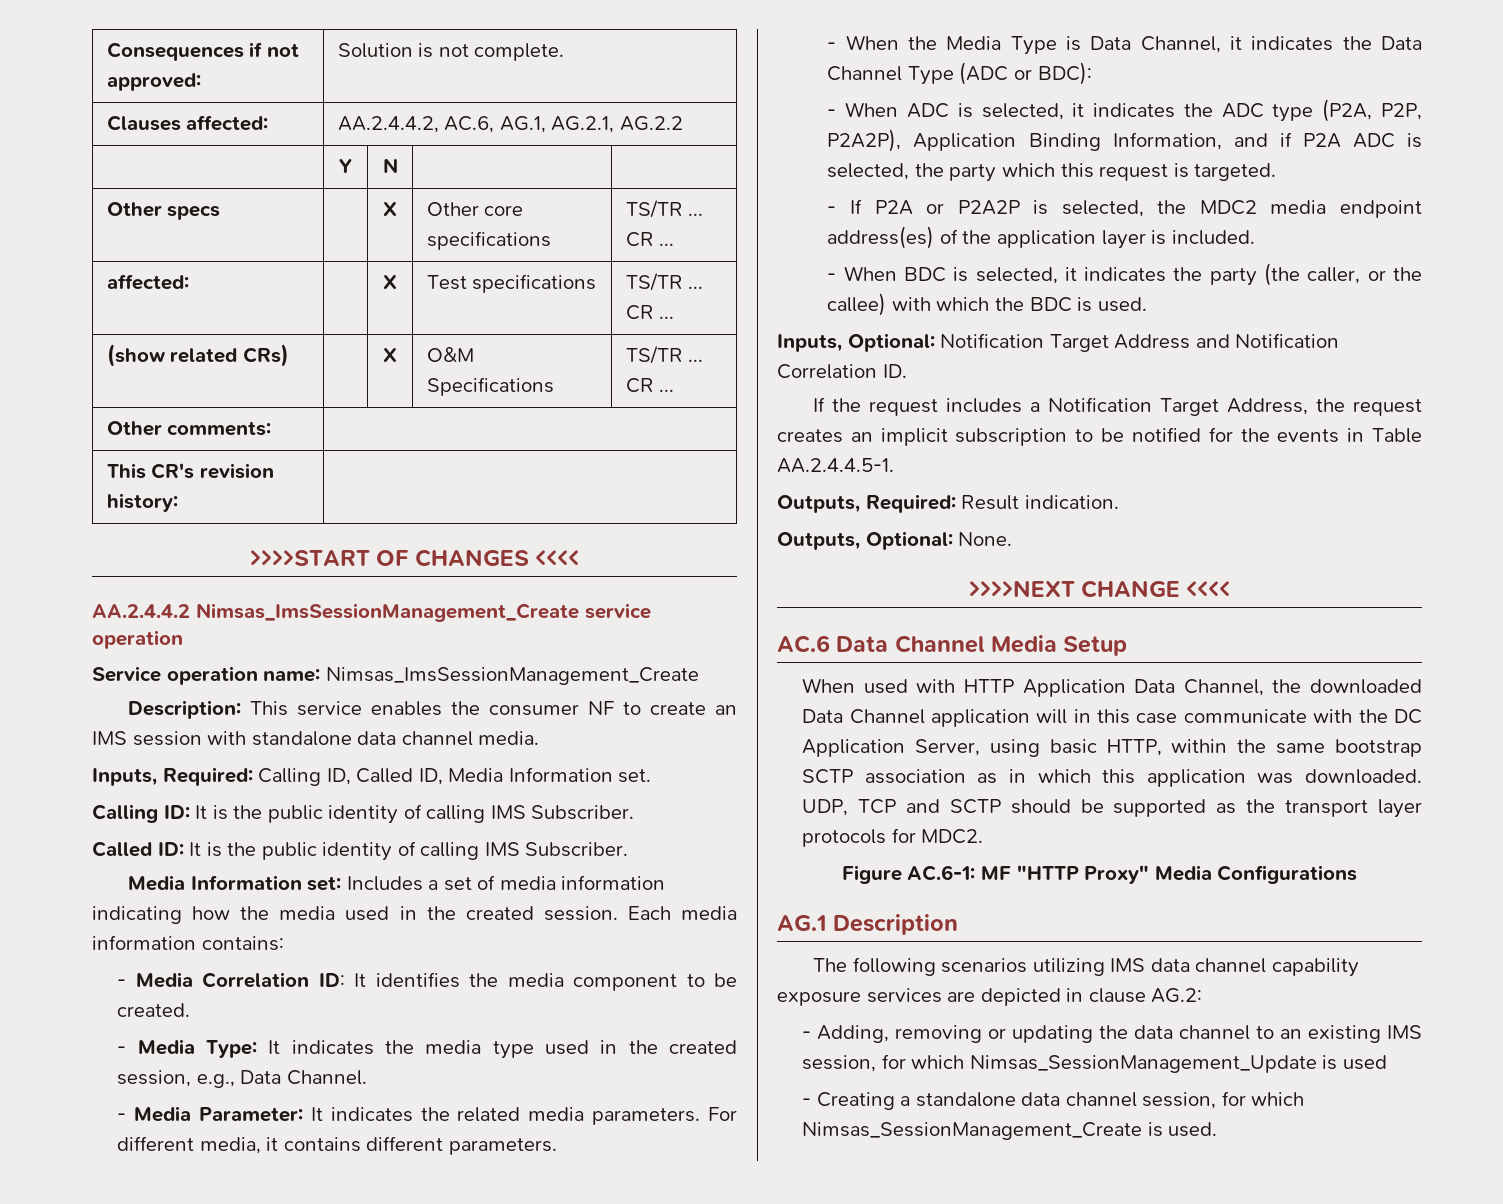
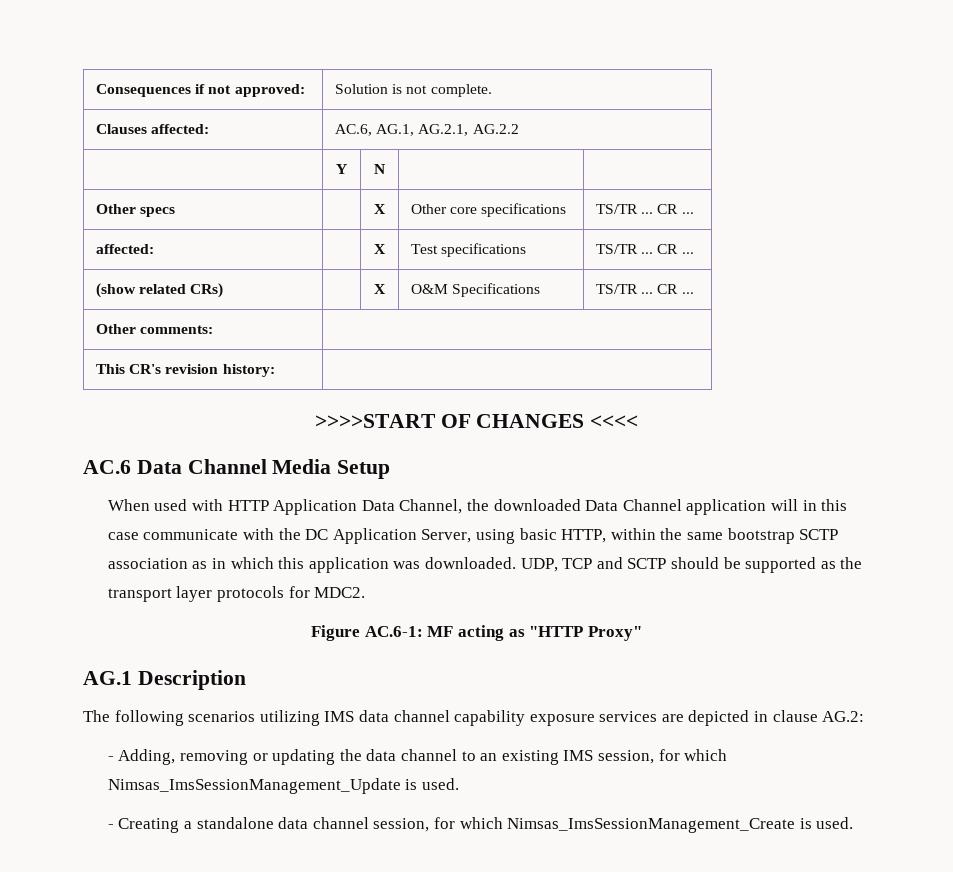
[337,116,439,133] AA.2.4.4.2, -> (210, 129) none
[92,603,651,622] [92,630,183,649] [92,666,699,685] [128,700,738,719] [92,731,540,746] [92,767,652,786] [92,804,635,824] [92,841,629,861] [128,875,666,891] [92,906,738,924] [92,935,284,951] [117,972,738,991] [117,1003,191,1017] [117,1039,737,1059] [117,1070,367,1088] [117,1106,738,1125] [117,1136,557,1155] [827,35,1422,55] [827,62,1092,85] [827,99,1422,122] [827,129,1422,152] [827,163,1277,182] [827,199,1422,218] [827,226,1255,249] [827,263,1422,286] [827,293,1147,316] [777,333,1340,352] [777,364,907,379] [813,397,1422,416] [777,427,1422,446] [777,458,894,473] [777,494,1119,513] [777,531,1013,550] [968,580,1231,598] // AA.2.4.4.2 Nimsas_ImsSessionManagement_Create service operation // Service operation name: Nimsas_ImsSessionManagement_Create // Description: This service enables the consumer NF to create an IMS session with standalone data channel media. // Inputs, Required: Calling ID, Called ID, Media Information set. // Calling ID: It is the public identity of calling IMS Subscriber. // Called ID: It is the public identity of calling IMS Subscriber. // Media Information set: Includes a set of media information indicating how the media used in the created session. Each media information contains: // - Media Correlation ID: It identifies the media component to be created. // - Media Type: It indicates the media type used in the created session, e.g., Data Channel. // - Media Parameter: It indicates the related media parameters. For different media, it contains different parameters. // - When the Media Type is Data Channel, it indicates the Data Channel Type (ADC or BDC): // - When ADC is selected, it indicates the ADC type (P2A, P2P, P2A2P), Application Binding Information, and if P2A ADC is selected, the party which this request is targeted. // - If P2A or P2A2P is selected, the MDC2 media endpoint address(es) of the application layer is included. // - When BDC is selected, it indicates the party (the caller, or the callee) with which the BDC is used. // Inputs, Optional: Notification Target Address and Notification Correlation ID. // If the request includes a Notification Target Address, the request creates an implicit subscription to be notified for the events in Table AA.2.4.4.5-1. // Outputs, Required: Result indication. // Outputs, Optional: None. // >>>>NEXT CHANGE <<<< -> (639, 421) none
(1011, 873) none -> [457,625,525,641] acting as
[1154,865,1358,884] Media Configurations -> (642, 633) none
[969,1055,1387,1073] Nimsas_SessionManagement_Update is used -> [107,778,460,794] Nimsas_ImsSessionManagement_Update is used.
[802,1122,1143,1140] Nimsas_SessionManagement_Create -> [507,818,796,833] Nimsas_ImsSessionManagement_Create

